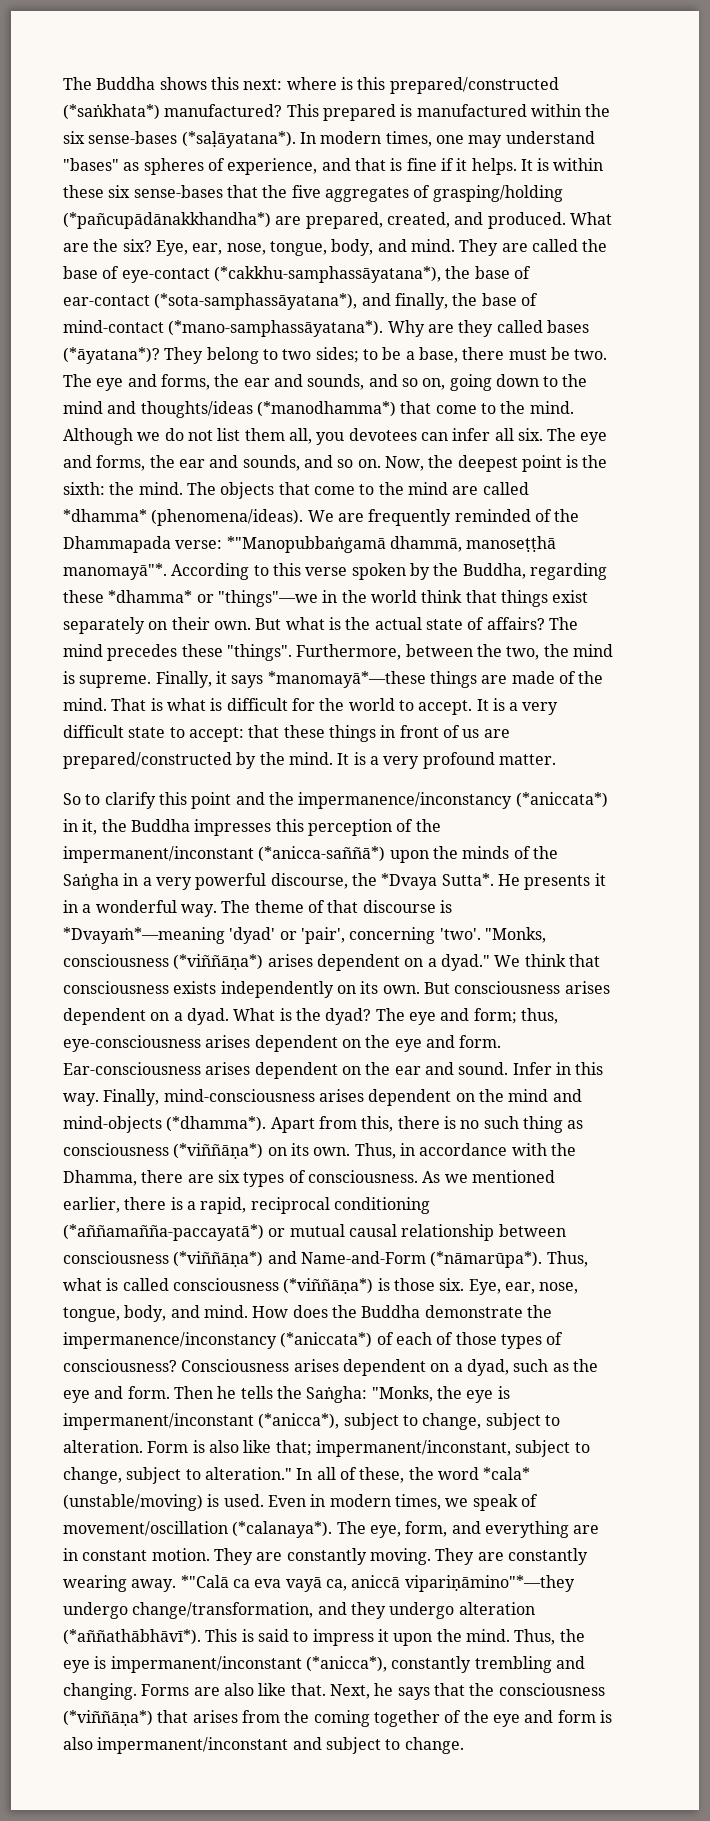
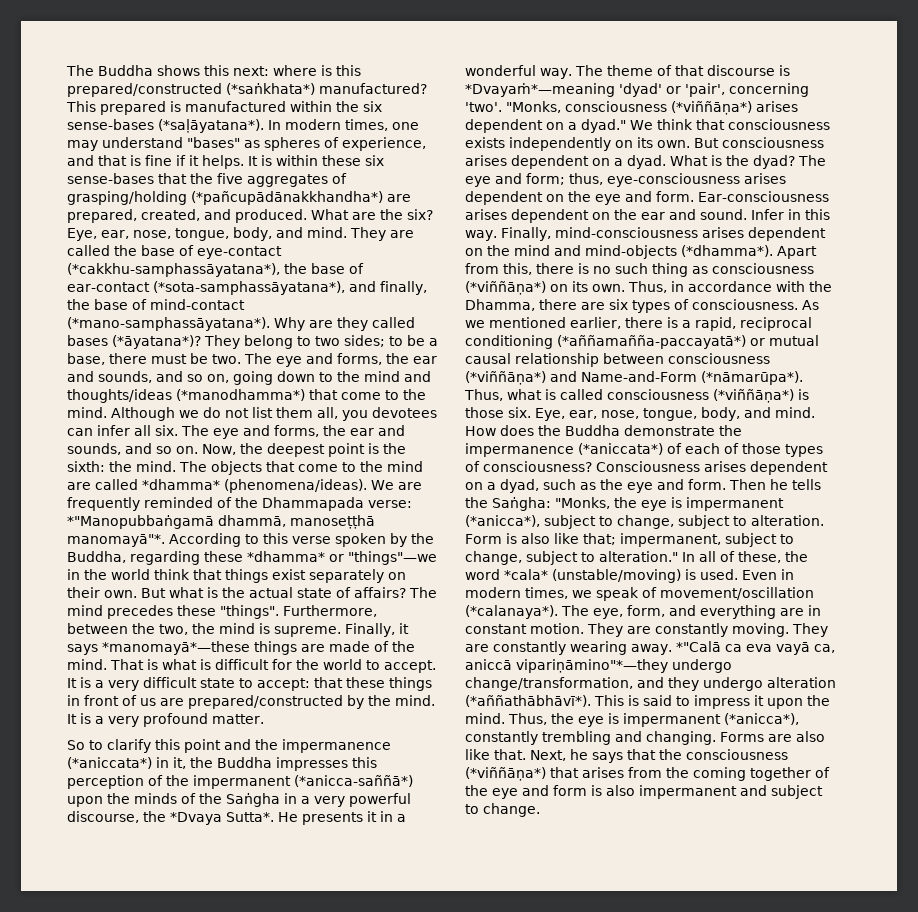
[298,792,513,809] impermanence/inconstancy -> [282,739,391,753] impermanence
[63,846,254,863] impermanent/inconstant -> [193,775,291,789] impermanent
[63,1332,277,1349] impermanence/inconstancy -> [465,443,574,457] impermanence
[63,1413,254,1430] impermanent/inconstant -> [686,497,784,511] impermanent
[315,1440,511,1457] impermanent/inconstant, -> [620,533,721,547] impermanent,
[110,1656,302,1673] impermanent/inconstant -> [623,713,721,727] impermanent
[97,1737,289,1754] impermanent/inconstant -> [639,785,737,799] impermanent

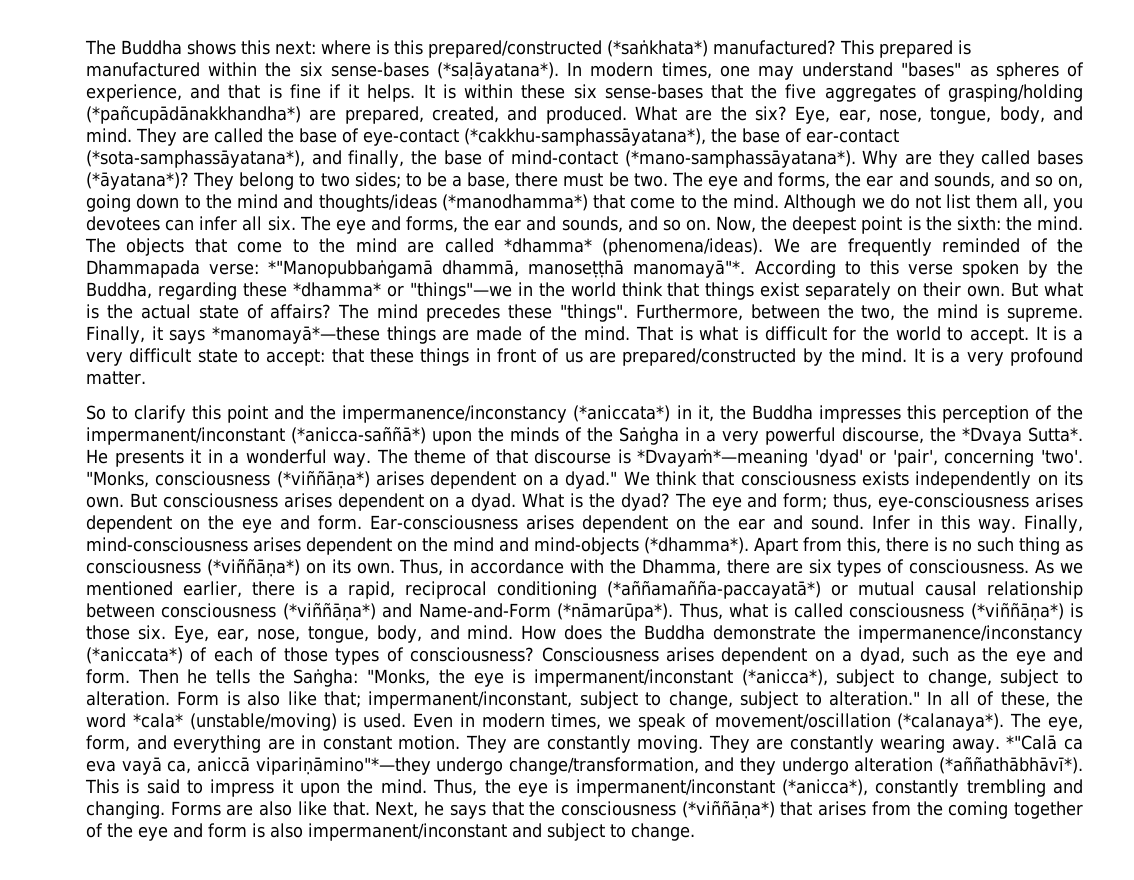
[282,739,391,753] impermanence -> [342,405,568,423] impermanence/inconstancy
[193,775,291,789] impermanent -> [86,427,285,445] impermanent/inconstant
[465,443,574,457] impermanence -> [857,625,1083,643] impermanence/inconstancy
[686,497,784,511] impermanent -> [533,669,733,687] impermanent/inconstant
[620,533,721,547] impermanent, -> [368,691,573,709] impermanent/inconstant,
[623,713,721,727] impermanent -> [575,779,775,797] impermanent/inconstant
[639,785,737,799] impermanent -> [308,823,507,841] impermanent/inconstant

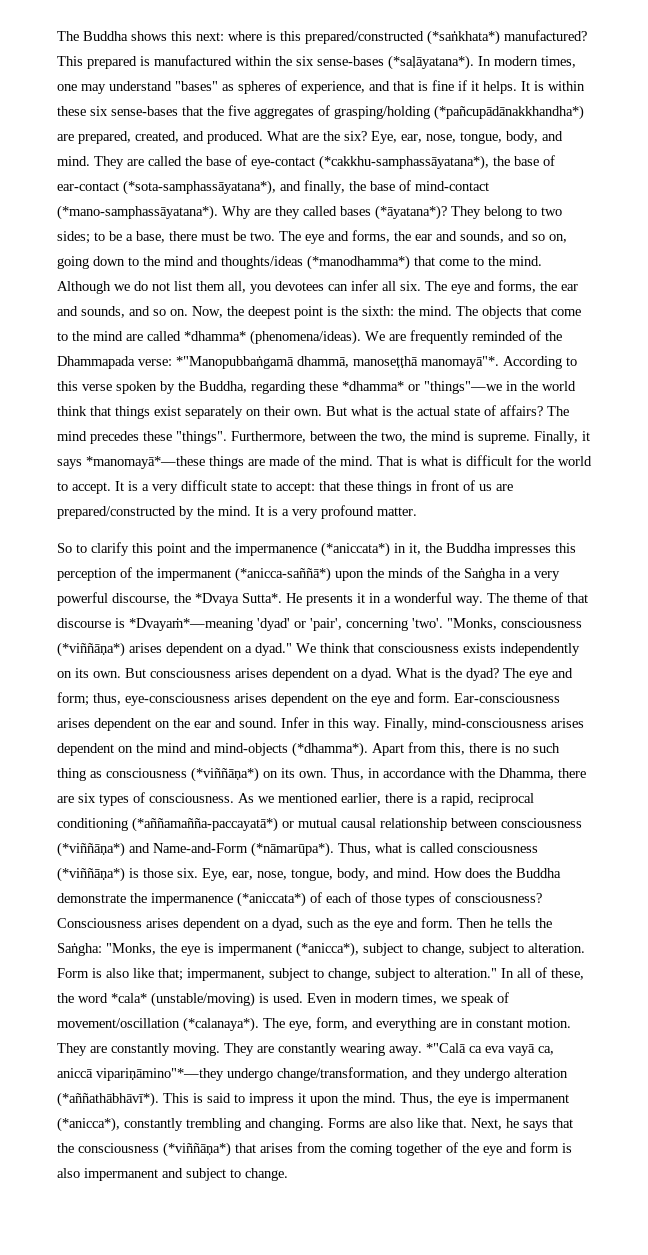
[342,405,568,423] impermanence/inconstancy -> [235,543,317,556] impermanence
[86,427,285,445] impermanent/inconstant -> [157,568,231,581] impermanent
[857,625,1083,643] impermanence/inconstancy -> [151,893,233,906] impermanence
[533,669,733,687] impermanent/inconstant -> [218,943,292,956] impermanent
[368,691,573,709] impermanent/inconstant, -> [187,968,265,981] impermanent,
[575,779,775,797] impermanent/inconstant -> [495,1093,569,1106] impermanent
[308,823,507,841] impermanent/inconstant -> [84,1168,158,1181] impermanent

